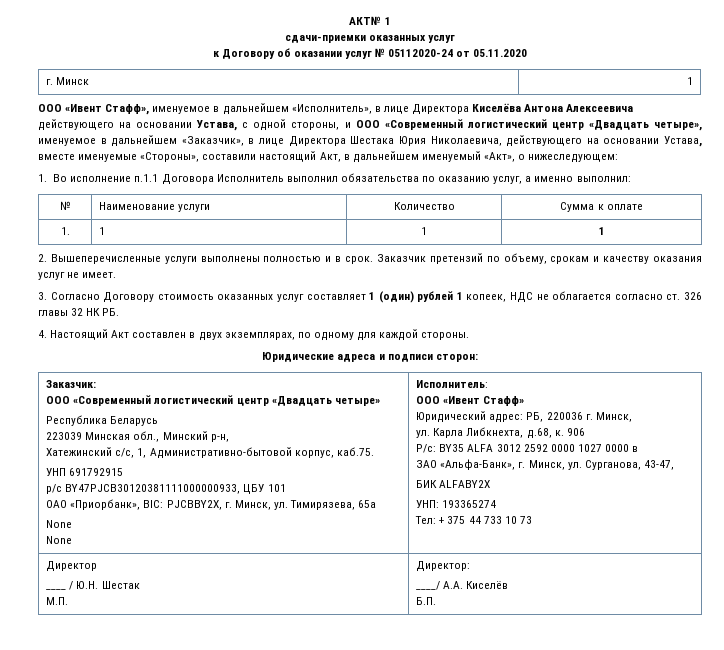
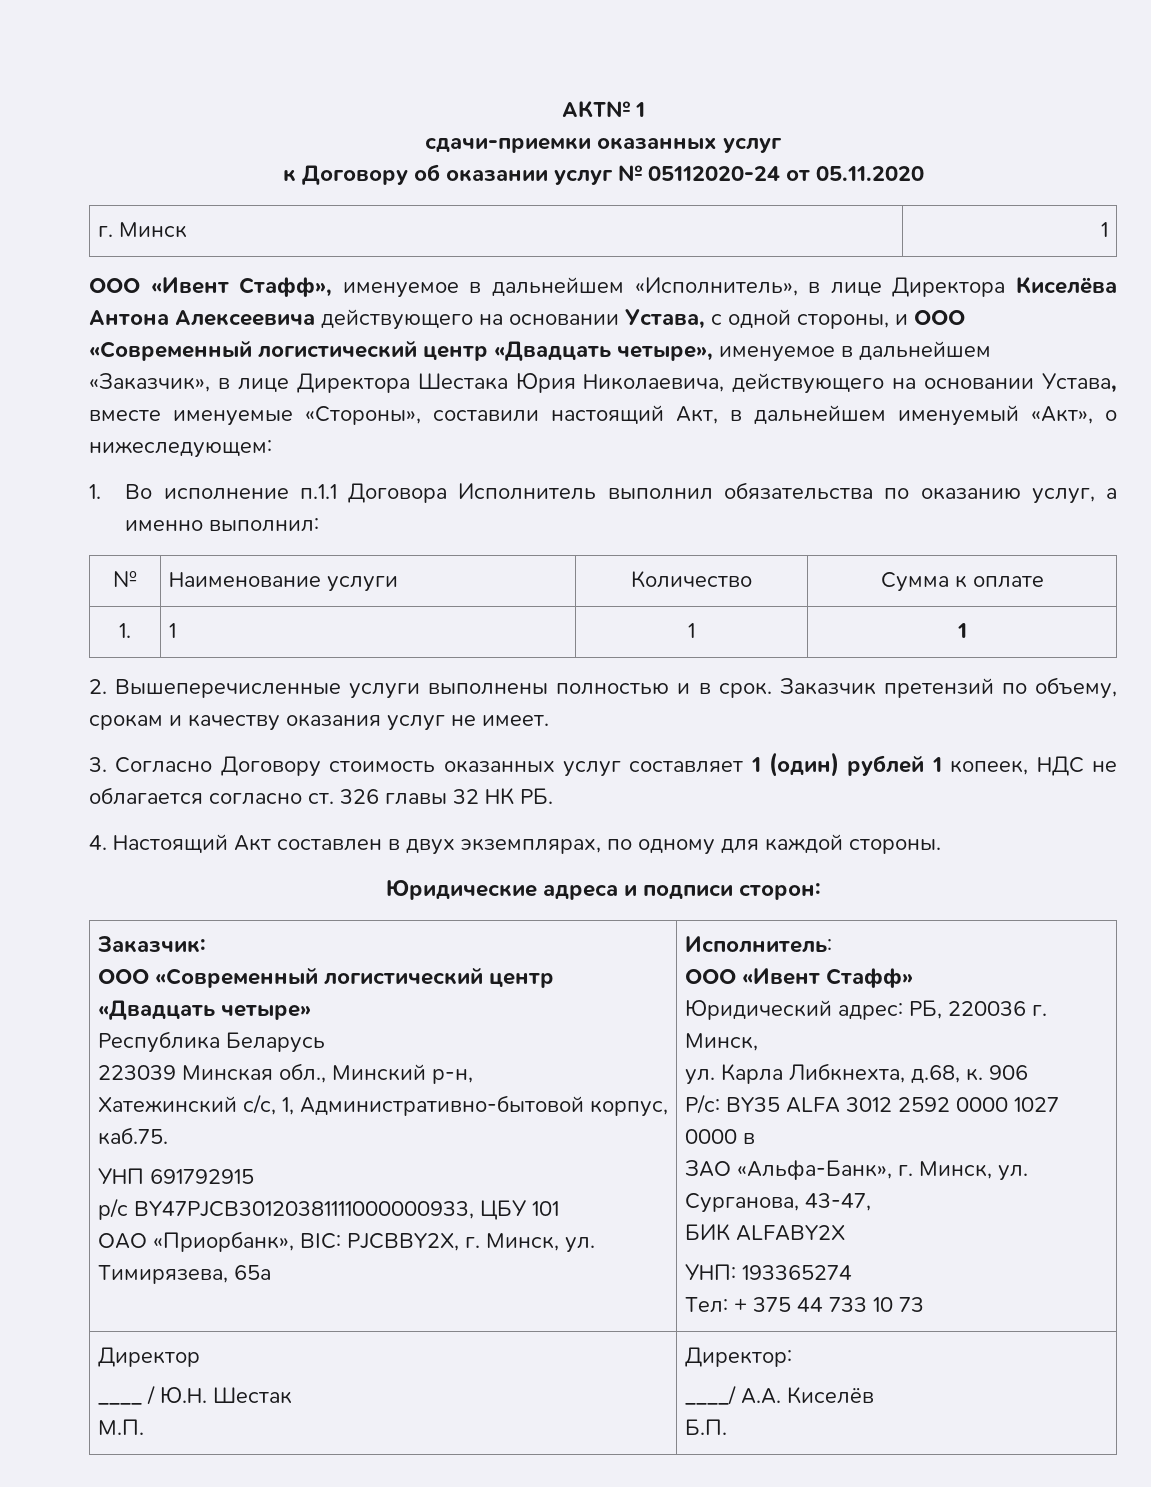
[46,520,73,528] [46,536,73,544] // None // None -> (271, 1272) none

